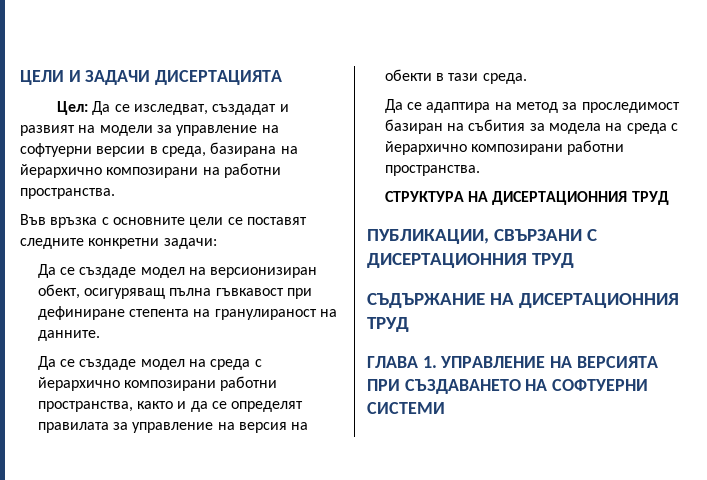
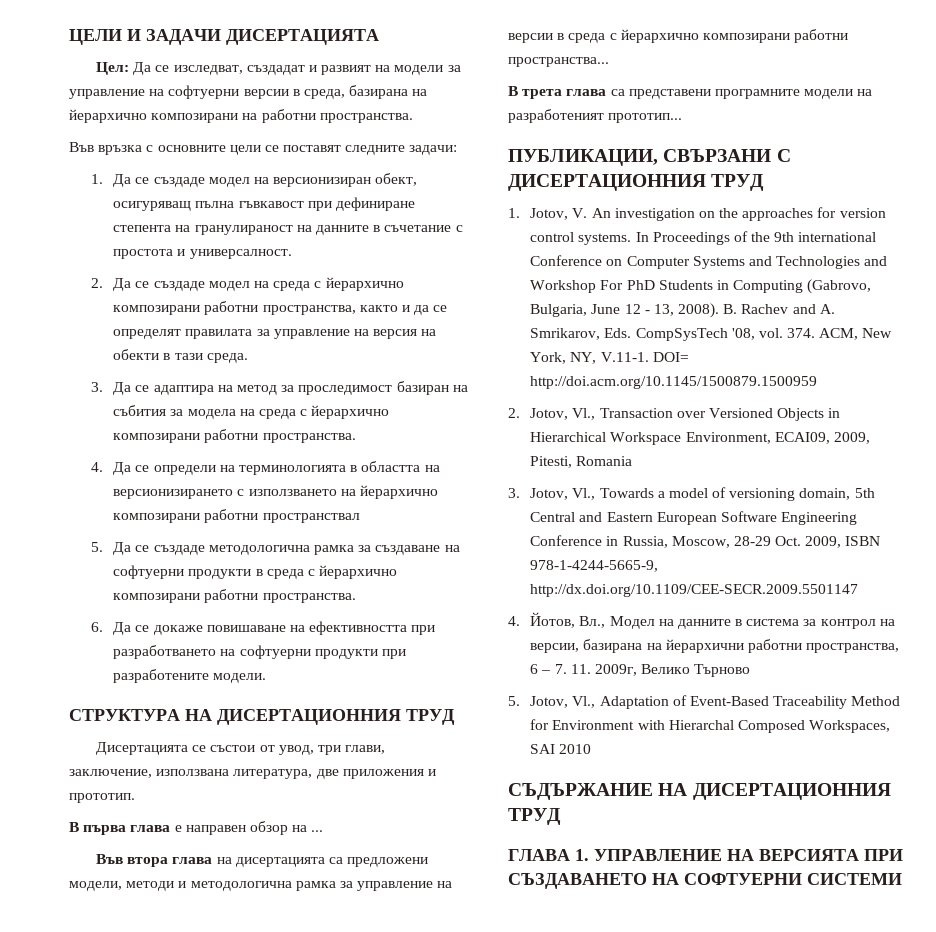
[88,238,160,249] конкретни -> (406, 150) none
(217, 243) none -> [91,174,104,184] 1.
[37,330,100,341] данните. // -> [316,225,463,235] [113,249,292,259] [91,278,104,288] данните в съчетание с простота и универсалност. // 2.
(527, 78) none -> [91,382,104,392] 3.
[384,191,669,205] СТРУКТУРА НА ДИСЕРТАЦИОННИЯ ТРУД -> [91,461,440,475] [113,485,439,499] [113,509,360,523] [91,542,460,555] [113,565,398,579] [113,589,356,603] [91,621,436,635] [113,645,407,659] [113,669,267,683] [69,709,455,725] [96,742,386,755] [69,769,436,779] [69,793,135,803] [69,821,324,835] [96,854,429,867] [69,881,453,891] [508,29,849,43] [508,57,609,67] [508,86,873,99] [508,109,683,123] 4. Да се определи на терминологията в областта на версионизирането с използването на йерархично композирани работни пространствал // 5. Да се създаде методологична рамка за създаване на софтуерни продукти в среда с йерархично композирани работни пространства. // 6. Да се докаже повишаване на ефективността при разработването на софтуерни продукти при разработените модели. // СТРУКТУРА НА ДИСЕРТАЦИОННИЯ ТРУД // Дисертацията се състои от увод, три глави, заключение, използвана литература, две приложения и прототип. // В първа глава е направен обзор на ... // Във втора глава на дисертацията са предложени модели, методи и методологична рамка за управление на версии в среда с йерархично композирани работни пространства... // В трета глава са представени програмните модели на разработеният прототип...
(574, 260) none -> [508,207,886,221] [530,231,877,245] [530,255,888,269] [530,279,872,294] [530,303,835,318] [530,328,893,341] [530,352,689,364] [530,376,818,389] [508,408,841,421] [530,432,870,445] [530,456,633,468] [508,487,875,501] [530,511,858,525] [530,535,881,548] [530,560,659,572] [530,584,859,597] [508,612,895,629] [530,639,900,653] [530,664,751,677] [508,695,901,709] [530,719,891,733] [530,744,592,754] // 1. Jotov, V. An investigation on the approaches for version control systems. In Proceedings of the 9th international Conference on Computer Systems and Technologies and Workshop For PhD Students in Computing (Gabrovo, Bulgaria, June 12 - 13, 2008). B. Rachev and A. Smrikarov, Eds. CompSysTech '08, vol. 374. ACM, New York, NY, V.11-1. DOI= http://doi.acm.org/10.1145/1500879.1500959 // 2. Jotov, Vl., Transaction over Versioned Objects in Hierarchical Workspace Environment, ECAI09, 2009, Pitesti, Romania // 3. Jotov, Vl., Towards a model of versioning domain, 5th Central and Eastern European Software Engineering Conference in Russia, Moscow, 28-29 Oct. 2009, ISBN 978-1-4244-5665-9, http://dx.doi.org/10.1109/CEE-SECR.2009.5501147 // 4. Йотов, Вл., Модел на данните в система за контрол на версии, базирана на йерархични работни пространства, 6 – 7. 11. 2009г, Велико Търново // 5. Jotov, Vl., Adaptation of Event-Based Traceability Method for Environment with Hierarchal Composed Workspaces, SAI 2010

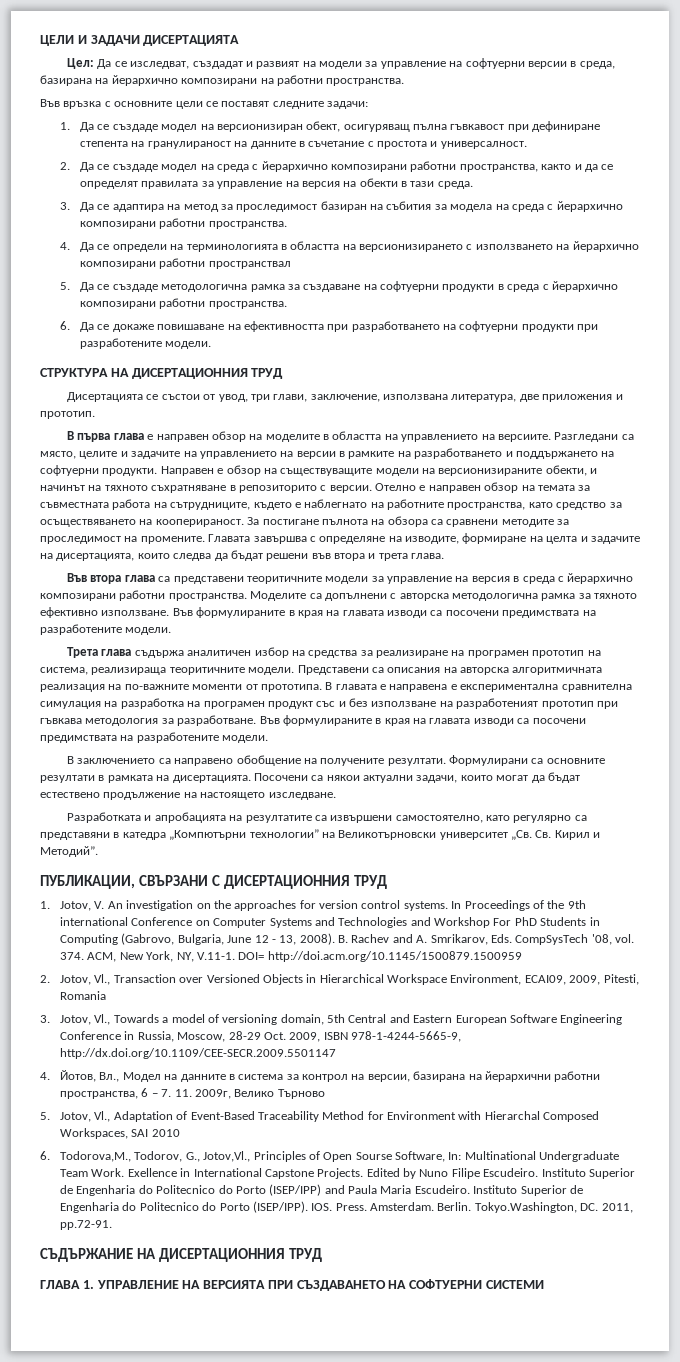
[311,830,324,832] [96,854,429,867] [69,881,453,891] [508,29,849,43] [508,57,609,67] [508,86,873,99] [508,109,683,123] ... // Във втора глава на дисертацията са предложени модели, методи и методологична рамка за управление на версии в среда с йерархично композирани работни пространства... // В трета глава са представени програмните модели на разработеният прототип... -> [265,431,634,442] [40,448,615,459] [40,465,598,476] [40,482,591,493] [40,499,622,510] [40,516,570,527] [40,533,640,544] [40,550,445,561] [67,573,634,584] [40,590,638,601] [40,607,596,618] [40,624,172,635] [67,647,601,658] [40,665,603,675] [40,682,632,692] [40,698,618,709] [40,715,586,726] [40,732,269,743] [67,755,605,766] [40,772,580,783] [40,792,336,800] [67,812,587,823] [40,829,601,840] [40,846,98,857] моделите в областта на управлението на версиите. Разгледани са място, целите и задачите на управлението на версии в рамките на разработването и поддържането на софтуерни продукти. Направен е обзор на съществуващите модели на версионизираните обекти, и начинът на тяхното съхратняване в репозиторито с версии. Отелно е направен обзор на темата за съвместната работа на сътрудниците, където е наблегнато на работните пространства, като средство за осъществяването на кооперираност. За постигане пълнота на обзора са сравнени методите за проследимост на промените. Главата завършва с определяне на изводите, формиране на целта и задачите на дисертацията, които следва да бъдат решени във втора и трета глава. // Във втора глава са представени теоритичните модели за управление на версия в среда с йерархично композирани работни пространства. Моделите са допълнени с авторска методологична рамка за тяхното ефективно използване. Във формулираните в края на главата изводи са посочени предимствата на разработените модели. // Трета глава съдържа аналитичен избор на средства за реализиране на програмен прототип на система, реализираща теоритичните модели. Представени са описания на авторска алгоритмичната реализация на по-важните моменти от прототипа. В главата е направена е експериментална сравнителна симулация на разработка на програмен продукт със и без използване на разработеният прототип при гъвкава методология за разработване. Във формулираните в края на главата изводи са посочени предимствата на разработените модели. // В заключението са направено обобщение на получените резултати. Формулирани са основните резултати в рамката на дисертацията. Посочени са някои актуални задачи, които могат да бъдат естествено продължение на настоящето изследване. // Разработката и апробацията на резултатите са извършени самостоятелно, като регулярно са представяни в катедра „Компютърни технологии” на Великотърновски университет „Св. Св. Кирил и Методий”.
(592, 749) none -> [40,1151,620,1162] [59,1168,635,1179] [59,1184,583,1196] [59,1201,633,1213] [59,1220,112,1230] // 6. Todorova,M., Todorov, G., Jotov,Vl., Principles of Open Sourse Software, In: Multinational Undergraduate Team Work. Exellence in International Capstone Projects. Edited by Nuno Filipe Escudeiro. Instituto Superior de Engenharia do Politecnico do Porto (ISEP/IPP) and Paula Maria Escudeiro. Instituto Superior de Engenharia do Politecnico do Porto (ISEP/IPP). IOS. Press. Amsterdam. Berlin. Tokyo.Washington, DC. 2011, pp.72-91.

